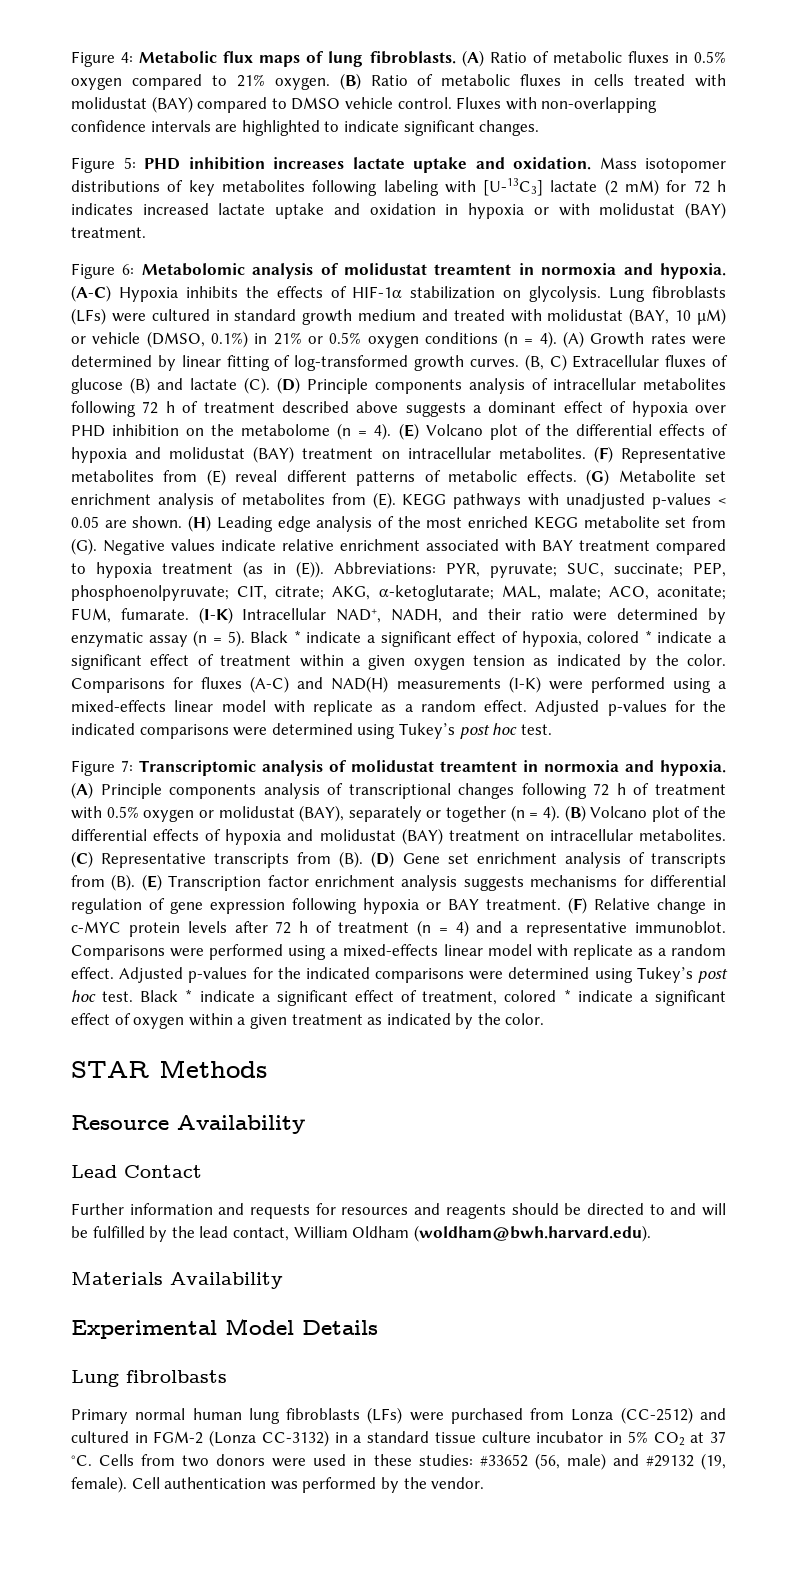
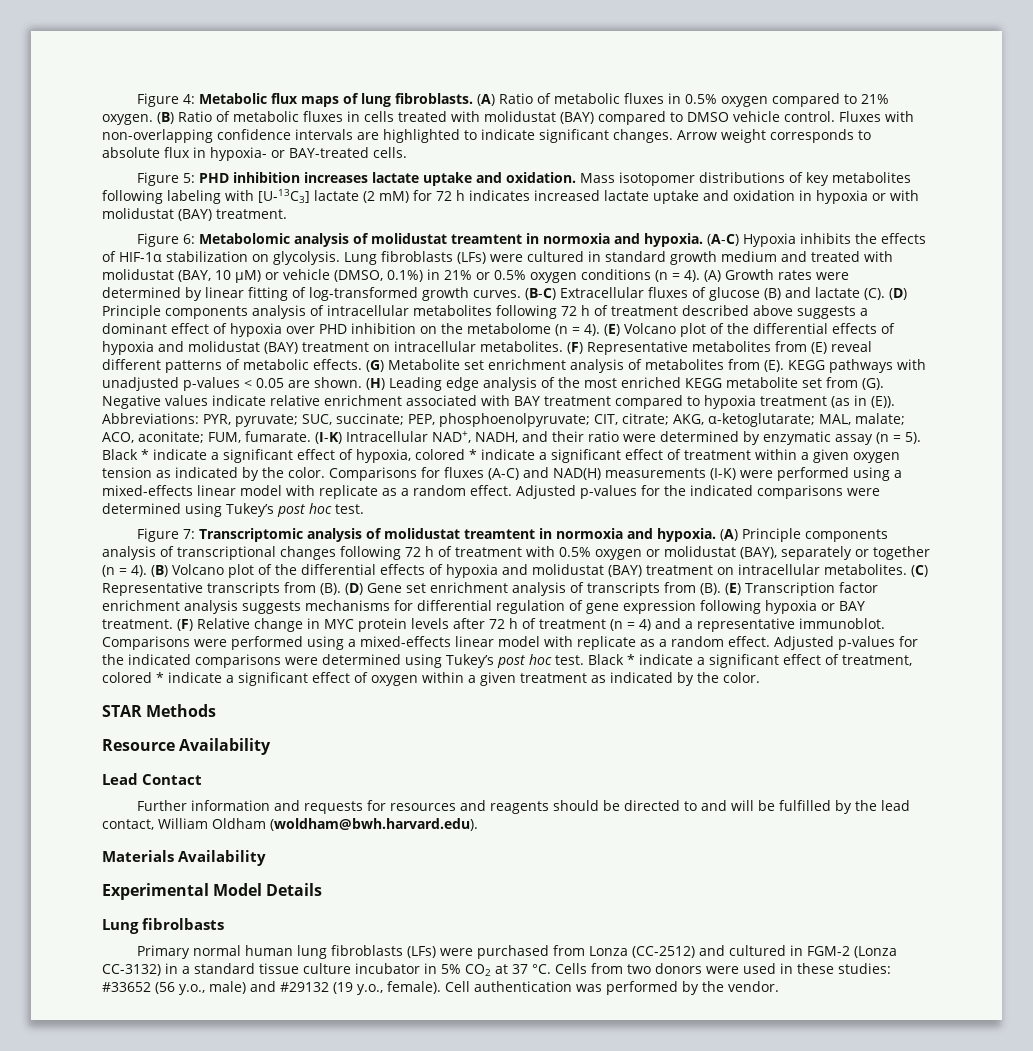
(540, 128) none -> [677,129,871,143] [102,147,407,161] Arrow weight corresponds to absolute flux in hypoxia- or BAY-treated cells.
[524,354,567,371] (B, C) -> [525,288,556,300] (B-C)
[71,921,121,933] c-MYC -> [324,619,354,629] MYC
[534,1453,560,1470] (56, -> [155,982,205,995] (56 y.o.,
[701,1453,727,1470] (19, -> [333,982,383,995] (19 y.o.,

